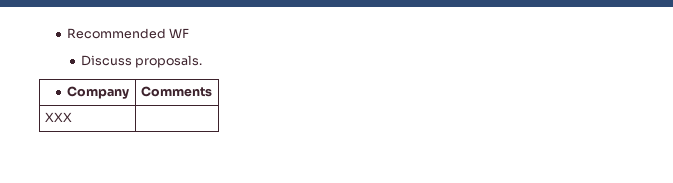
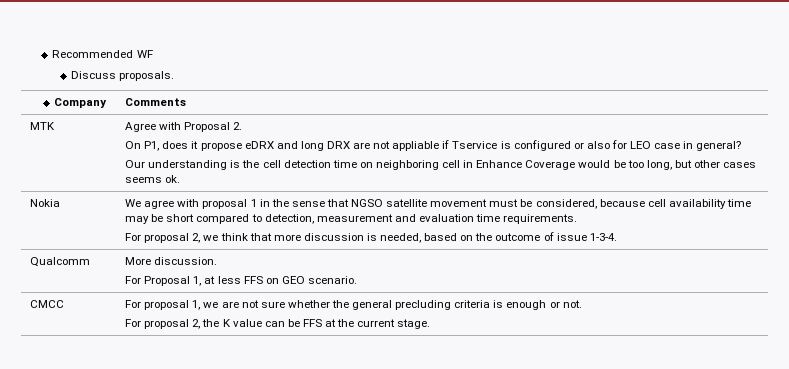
[44,112,72,122] XXX | -> [30,122,56,130] [125,122,243,132] [125,140,742,151] [125,160,757,170] [125,175,181,183] [30,199,61,207] [125,199,751,209] [125,214,578,224] [125,232,617,243] [30,257,91,267] [125,257,218,265] [125,276,357,286] [30,300,65,308] [125,300,582,310] [125,319,431,329] MTK | Agree with Proposal 2. // On P1, does it propose eDRX and long DRX are not appliable if Tservice is configured or also for LEO case in general? // Our understanding is the cell detection time on neighboring cell in Enhance Coverage would be too long, but other cases seems ok. // Nokia | We agree with proposal 1 in the sense that NGSO satellite movement must be considered, because cell availability time may be short compared to detection, measurement and evaluation time requirements. // For proposal 2, we think that more discussion is needed, based on the outcome of issue 1-3-4. // Qualcomm | More discussion. // For Proposal 1, at less FFS on GEO scenario. // CMCC | For proposal 1, we are not sure whether the general precluding criteria is enough or not. // For proposal 2, the K value can be FFS at the current stage.

